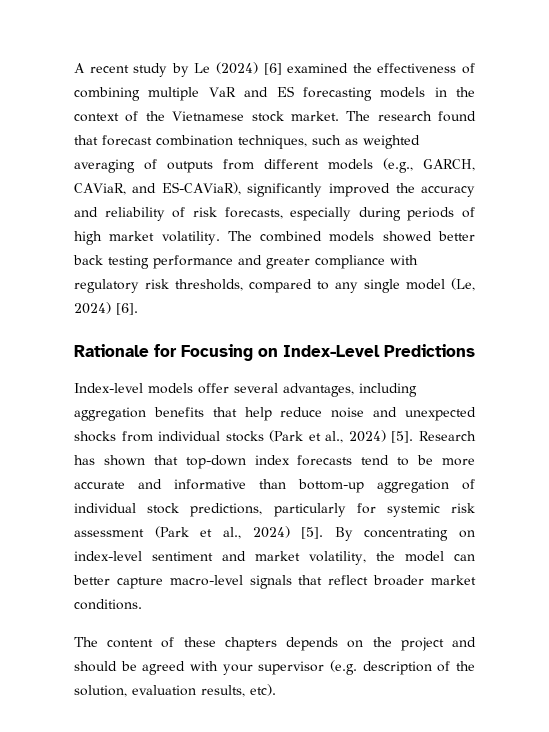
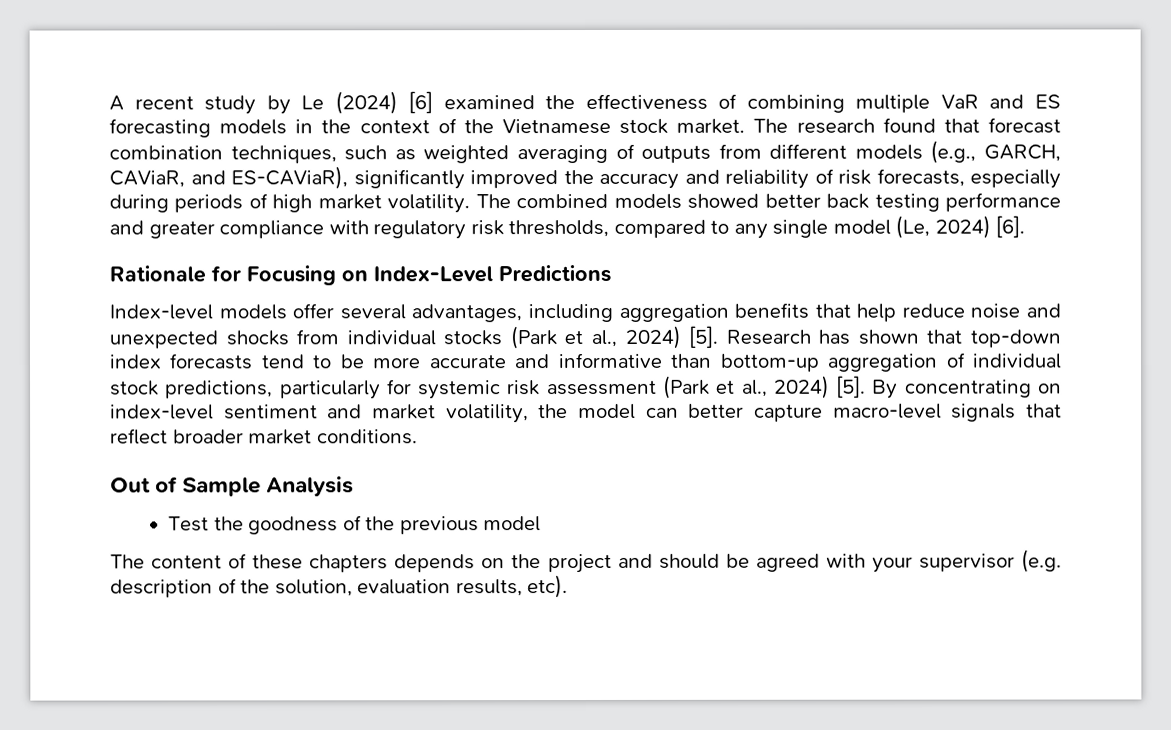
(142, 604) none -> [110,476,355,497] [168,515,542,535] // Out of Sample Analysis // Test the goodness of the previous model

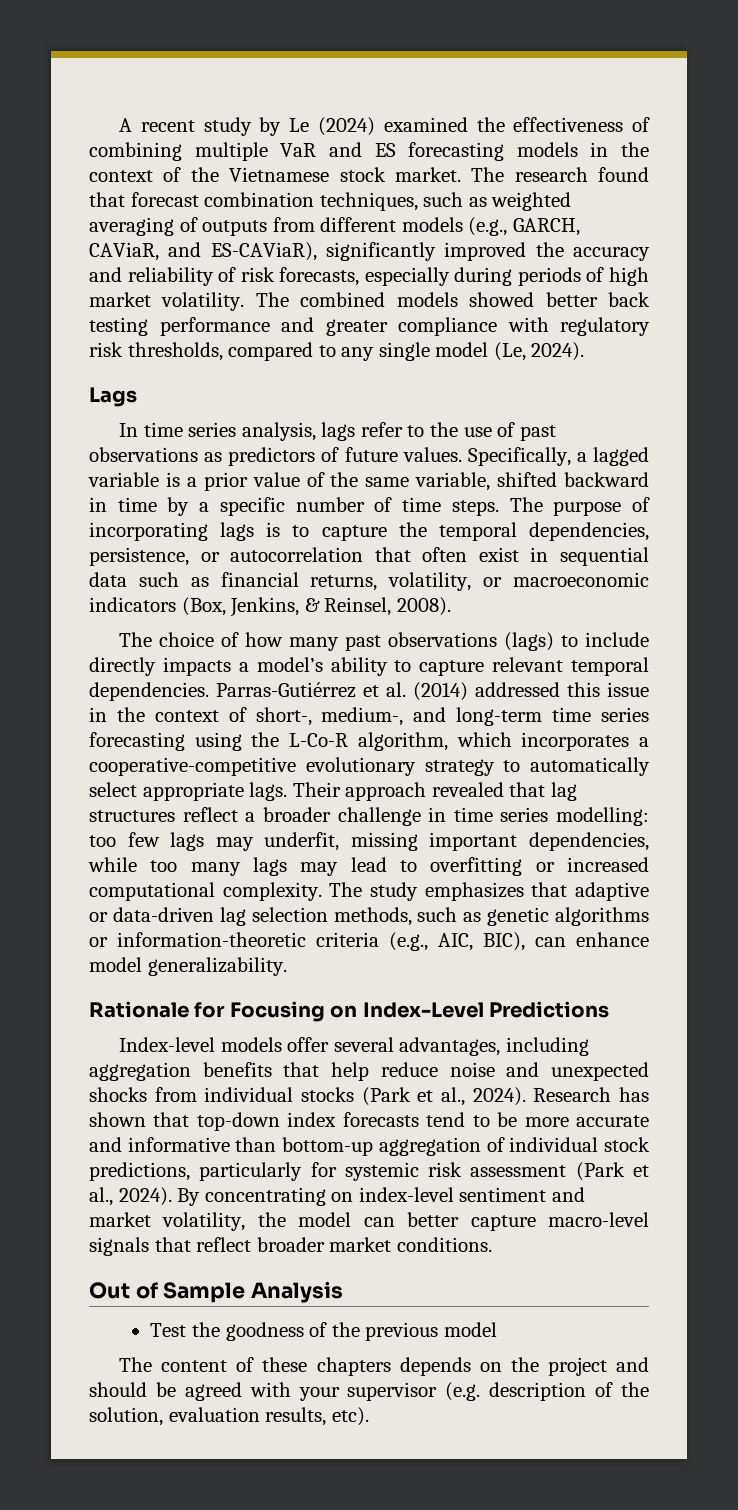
[408,91,434,114] [6] -> (375, 126) none
[934,215,1026,239] 2024) [6]. -> [531,342,585,361] [89,387,137,407] [119,422,556,441] [89,447,649,466] [88,472,649,491] [89,497,651,516] [89,522,649,541] [89,547,649,566] [89,572,649,591] [89,597,451,617] [119,632,650,651] [89,657,649,676] [89,682,649,701] [89,707,650,726] [89,732,649,751] [89,757,650,776] [89,782,577,801] [89,807,649,826] [89,832,649,851] [88,857,649,876] [89,882,649,901] [89,907,649,926] [89,932,649,951] [89,957,287,976] 2024). // Lags // In time series analysis, lags refer to the use of past observations as predictors of future values. Specifically, a lagged variable is a prior value of the same variable, shifted backward in time by a specific number of time steps. The purpose of incorporating lags is to capture the temporal dependencies, persistence, or autocorrelation that often exist in sequential data such as financial returns, volatility, or macroeconomic indicators (Box, Jenkins, & Reinsel, 2008). // The choice of how many past observations (lags) to include directly impacts a model’s ability to capture relevant temporal dependencies. Parras-Gutiérrez et al. (2014) addressed this issue in the context of short-, medium-, and long-term time series forecasting using the L-Co-R algorithm, which incorporates a cooperative-competitive evolutionary strategy to automatically select appropriate lags. Their approach revealed that lag structures reflect a broader challenge in time series modelling: too few lags may underfit, missing important dependencies, while too many lags may lead to overfitting or increased computational complexity. The study emphasizes that adaptive or data-driven lag selection methods, such as genetic algorithms or information-theoretic criteria (e.g., AIC, BIC), can enhance model generalizability.
[624,325,719,349] 2024) [5]. -> [472,1087,526,1106] 2024).
[773,375,867,399] 2024) [5]. -> [118,1187,172,1206] 2024).

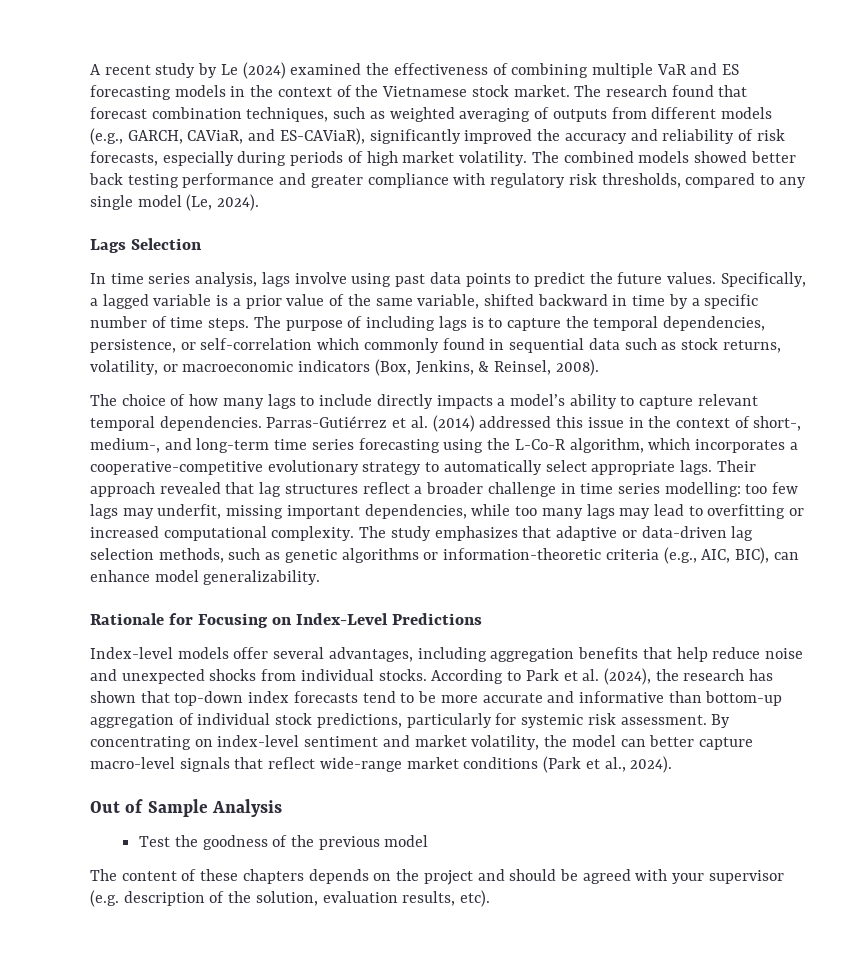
(137, 397) none -> [130,238,202,250] Selection
[360,422,556,441] [89,447,340,466] refer to the use of past observations as predictors of -> [294,272,613,287] involve using past data points to predict the
[89,522,208,541] incorporating -> [366,316,436,331] including
[230,547,519,562] autocorrelation that often exist -> [200,338,485,353] self-correlation which commonly found
[220,572,299,587] financial -> [680,338,718,350] stock
[345,632,555,651] past observations (lags) -> [267,394,296,409] lags
[301,1087,612,1106] stocks (Park et al., 2024). Research -> [378,668,745,685] stocks. According to Park et al. (2024), the research
[470,1162,649,1181] [89,1187,172,1206] assessment (Park et al., 2024). -> [620,715,707,725] assessment.
[256,1237,492,1252] broader market conditions. -> [319,756,673,773] wide-range market conditions (Park et al., 2024).

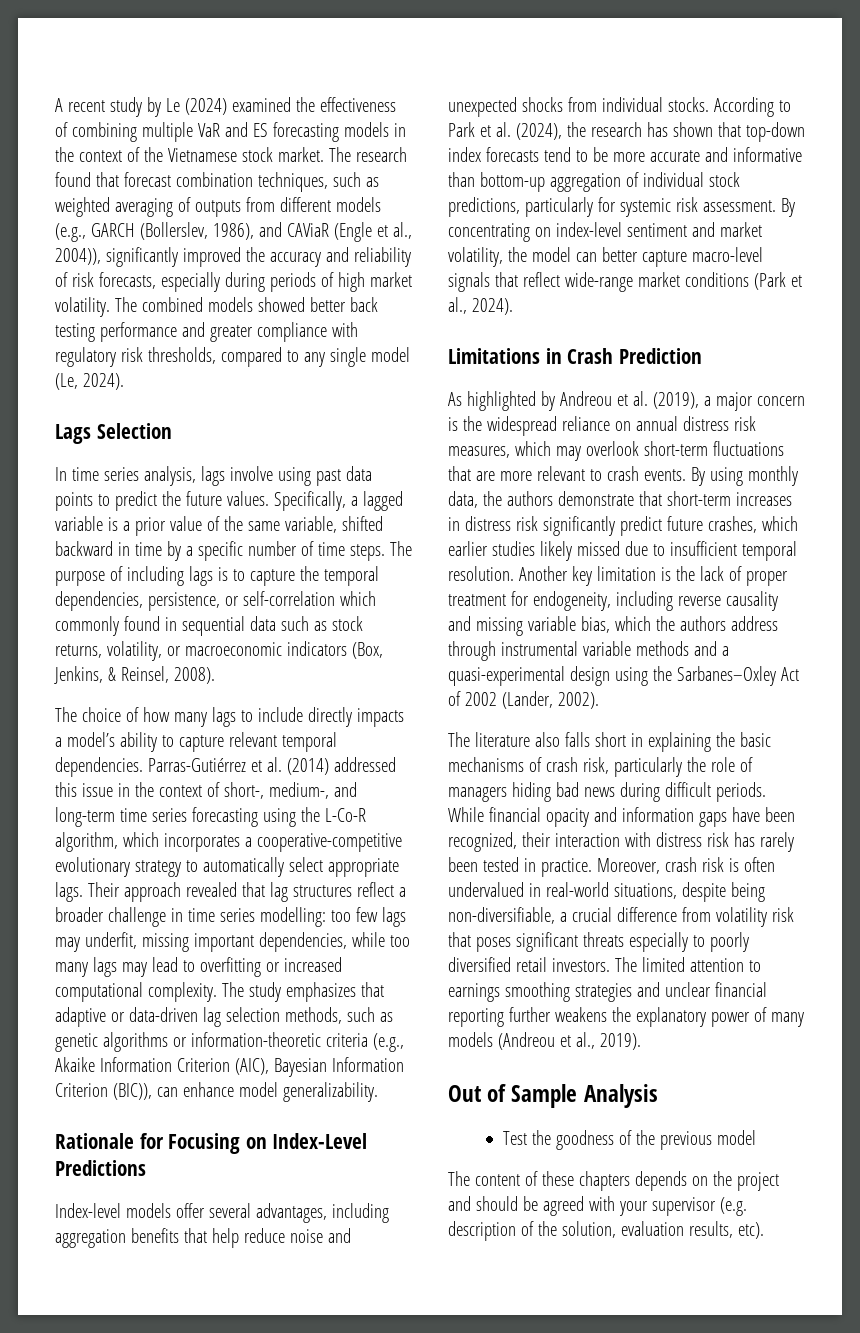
[127,128,365,145] GARCH, CAViaR, and ES-CAViaR), -> [90,222,412,242] [55,248,101,265] GARCH (Bollerslev, 1986), and CAViaR (Engle et al., 2004)),
[701,547,769,564] AIC, BIC), -> [55,1057,404,1077] [55,1083,152,1100] Akaike Information Criterion (AIC), Bayesian Information Criterion (BIC)),
(673, 764) none -> [448,348,702,364] [448,391,805,411] [448,416,756,436] [448,441,784,461] [448,466,798,486] [448,491,792,508] [448,516,798,536] [448,541,797,561] [448,566,788,586] [448,591,778,611] [448,616,778,636] [448,641,729,661] [448,666,799,686] [448,691,599,709] [448,732,771,752] [448,757,753,777] [448,782,766,802] [448,807,795,827] [448,832,794,852] [448,857,775,877] [448,882,765,902] [448,907,794,927] [448,932,749,952] [448,957,761,972] [448,982,767,1002] [448,1007,804,1027] [448,1032,641,1050] // Limitations in Crash Prediction // As highlighted by Andreou et al. (2019), a major concern is the widespread reliance on annual distress risk measures, which may overlook short-term fluctuations that are more relevant to crash events. By using monthly data, the authors demonstrate that short-term increases in distress risk significantly predict future crashes, which earlier studies likely missed due to insufficient temporal resolution. Another key limitation is the lack of proper treatment for endogeneity, including reverse causality and missing variable bias, which the authors address through instrumental variable methods and a quasi-experimental design using the Sarbanes–Oxley Act of 2002 (Lander, 2002). // The literature also falls short in explaining the basic mechanisms of crash risk, particularly the role of managers hiding bad news during difficult periods. While financial opacity and information gaps have been recognized, their interaction with distress risk has rarely been tested in practice. Moreover, crash risk is often undervalued in real-world situations, despite being non-diversifiable, a crucial difference from volatility risk that poses significant threats especially to poorly diversified retail investors. The limited attention to earnings smoothing strategies and unclear financial reporting further weakens the explanatory power of many models (Andreou et al., 2019).

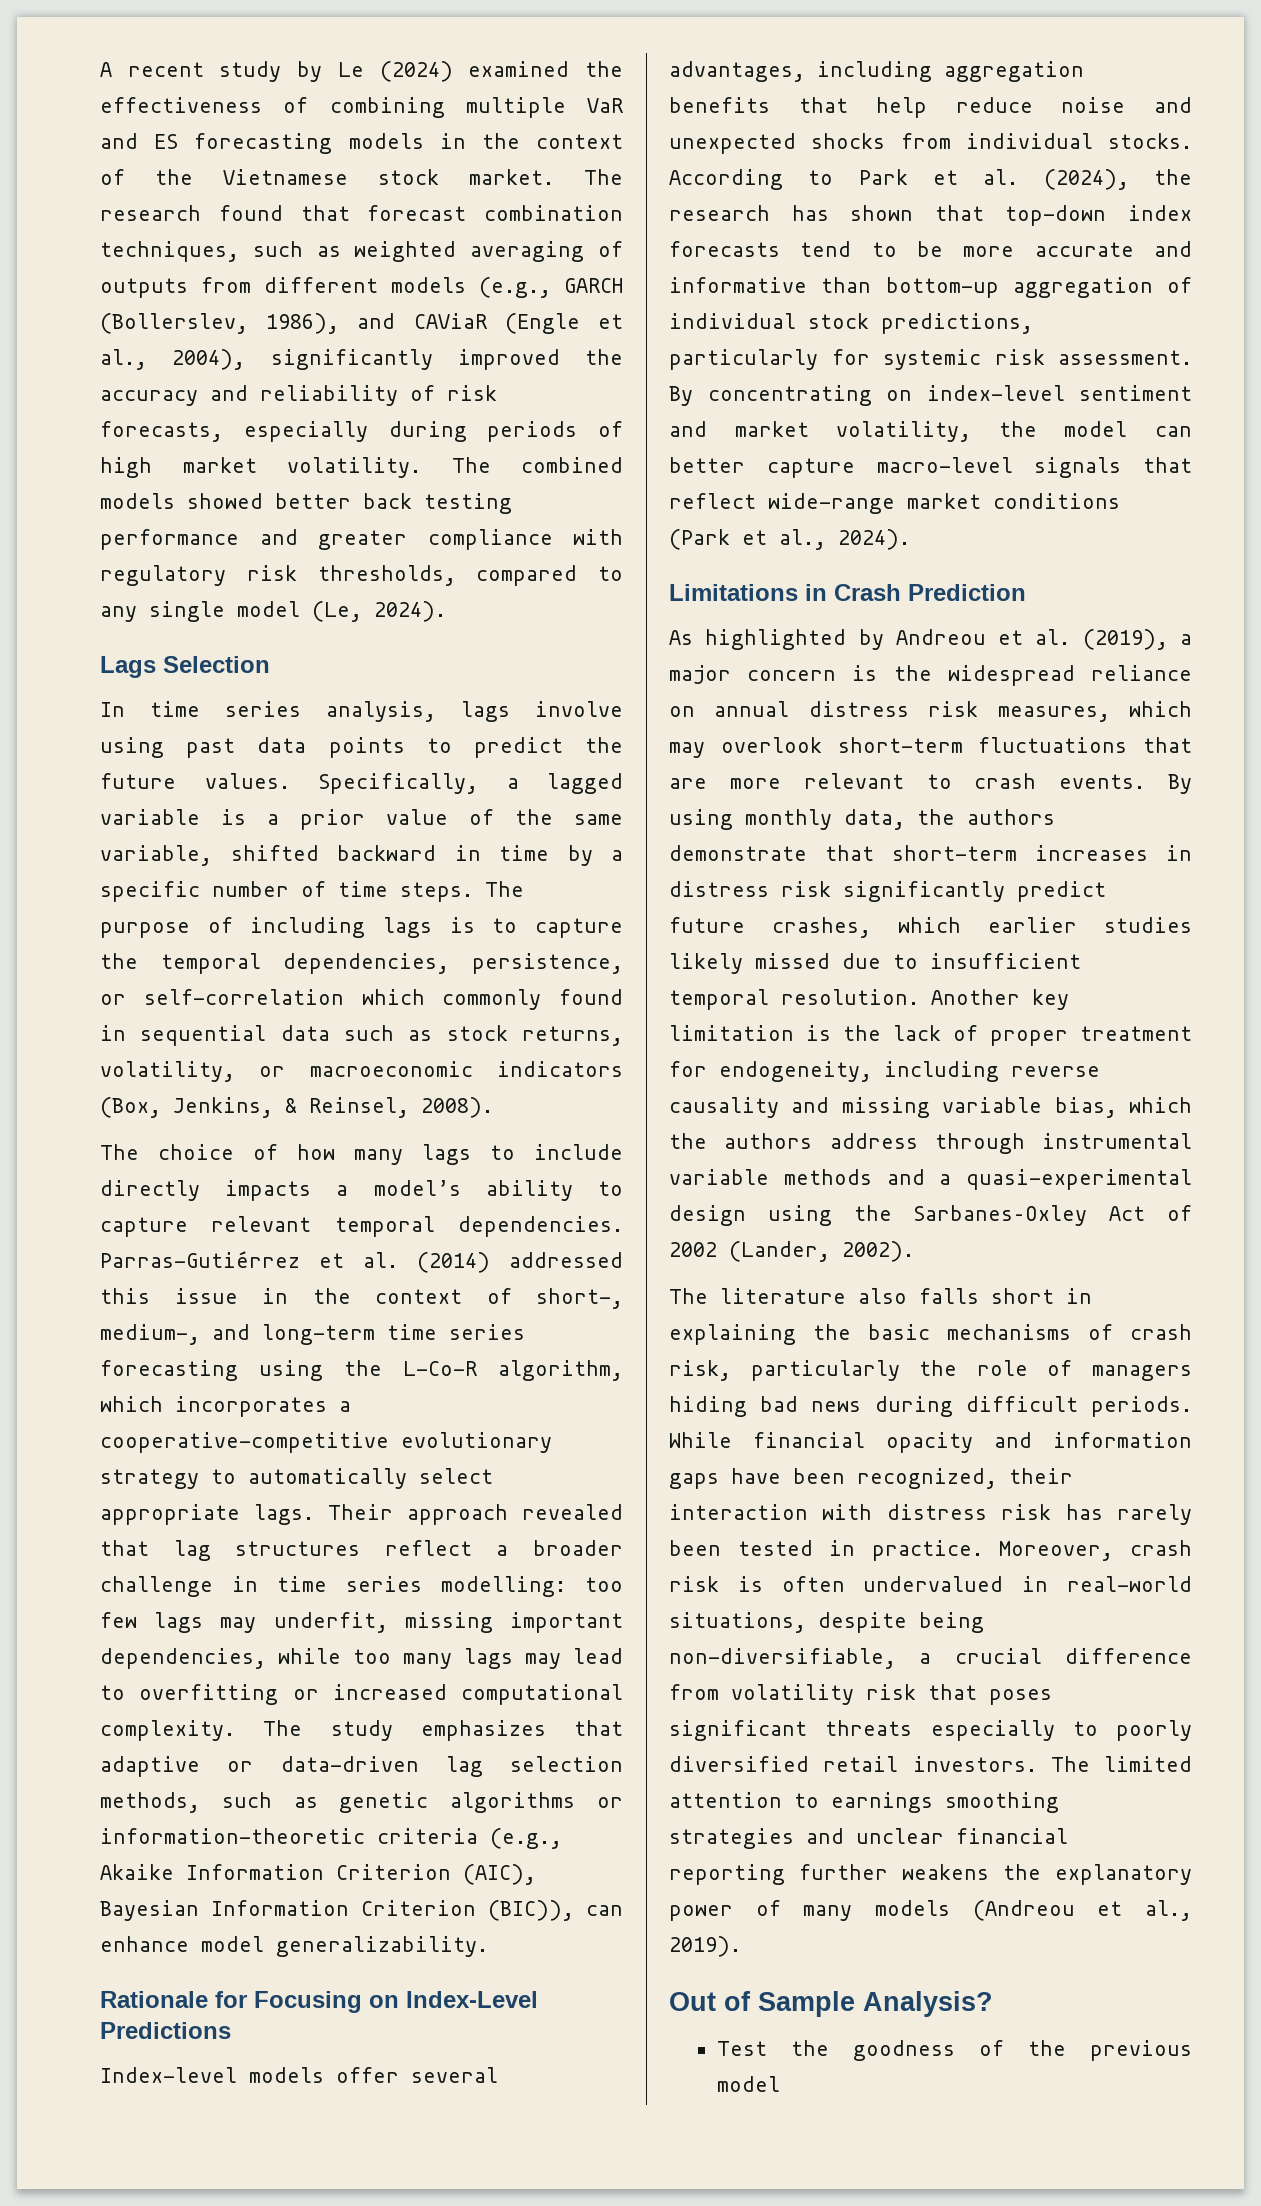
[55,248,101,265] 2004)), -> [172,349,246,370] 2004),
[583,1084,658,1108] Analysis -> [863,1991,993,2017] Analysis?
[448,1171,779,1191] [448,1196,747,1216] [448,1221,764,1241] // The content of these chapters depends on the project and should be agreed with your supervisor (e.g. description of the solution, evaluation results, etc). -> (781, 2084) none

